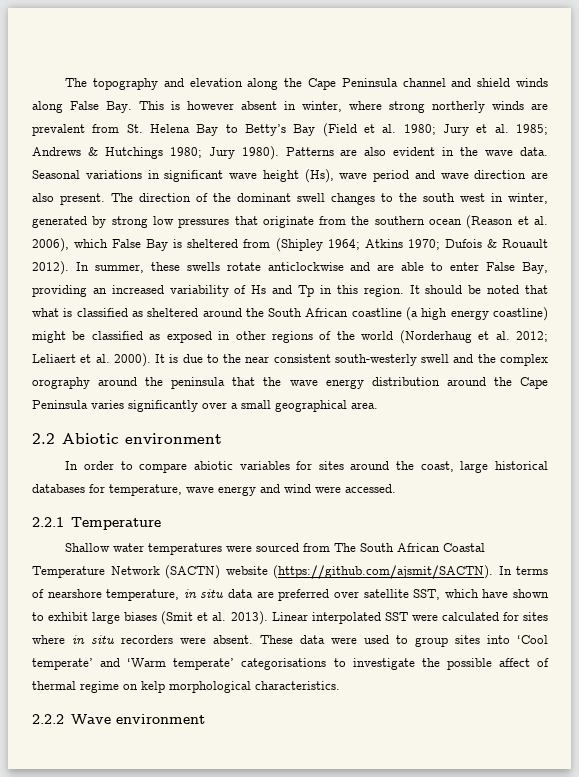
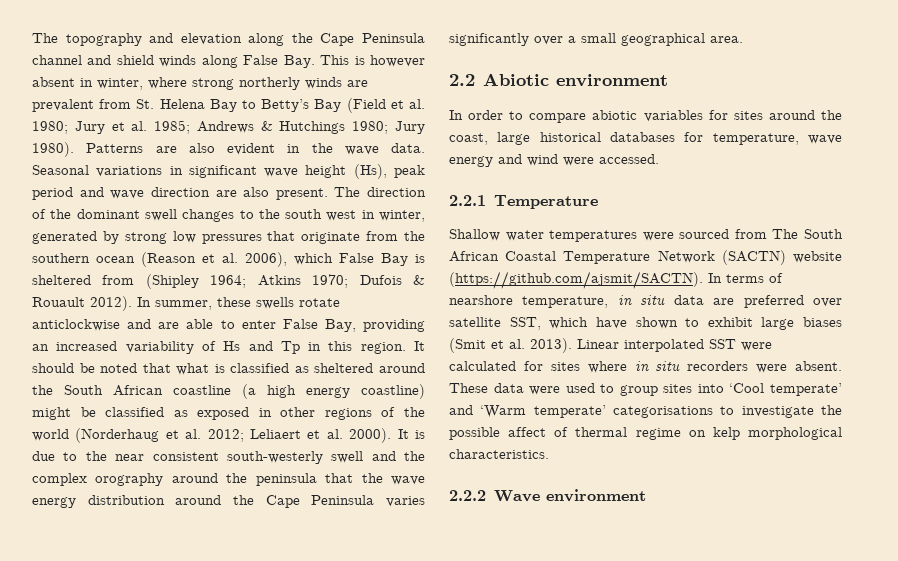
[339,173,368,179] wave -> [393,165,425,178] peak

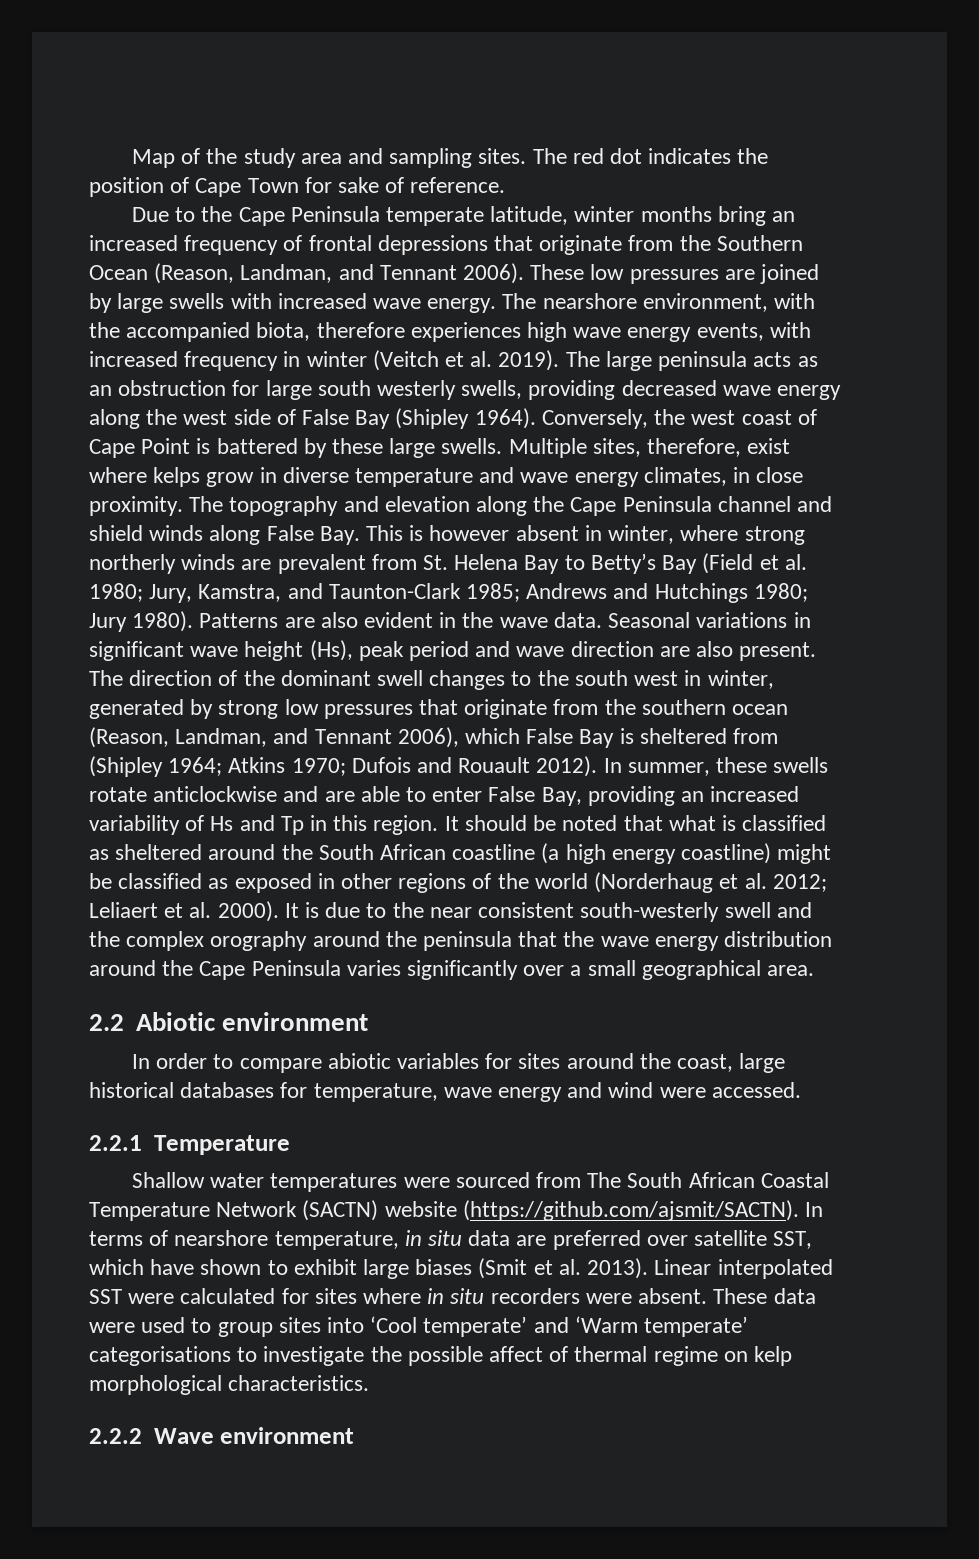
(32, 38) none -> [131,148,769,168] [89,177,506,197] [131,206,795,226] [89,235,803,255] [89,263,820,284] [89,293,816,313] [89,322,811,342] [89,350,818,371] [89,380,842,400] [89,408,817,429] [89,438,791,458] [89,467,804,487] [89,496,183,516] Map of the study area and sampling sites. The red dot indicates the position of Cape Town for sake of reference. // Due to the Cape Peninsula temperate latitude, winter months bring an increased frequency of frontal depressions that originate from the Southern Ocean (Reason, Landman, and Tennant 2006). These low pressures are joined by large swells with increased wave energy. The nearshore environment, with the accompanied biota, therefore experiences high wave energy events, with increased frequency in winter (Veitch et al. 2019). The large peninsula acts as an obstruction for large south westerly swells, providing decreased wave energy along the west side of False Bay (Shipley 1964). Conversely, the west coast of Cape Point is battered by these large swells. Multiple sites, therefore, exist where kelps grow in diverse temperature and wave energy climates, in close proximity.
[74,121,148,134] Jury et al. -> [149,583,461,603] Jury, Kamstra, and Taunton-Clark
[260,121,273,131] & -> [613,583,649,599] and
[141,252,238,267] (Reason et al. -> [89,727,392,748] (Reason, Landman, and Tennant
[413,275,425,285] & -> [417,757,453,773] and

